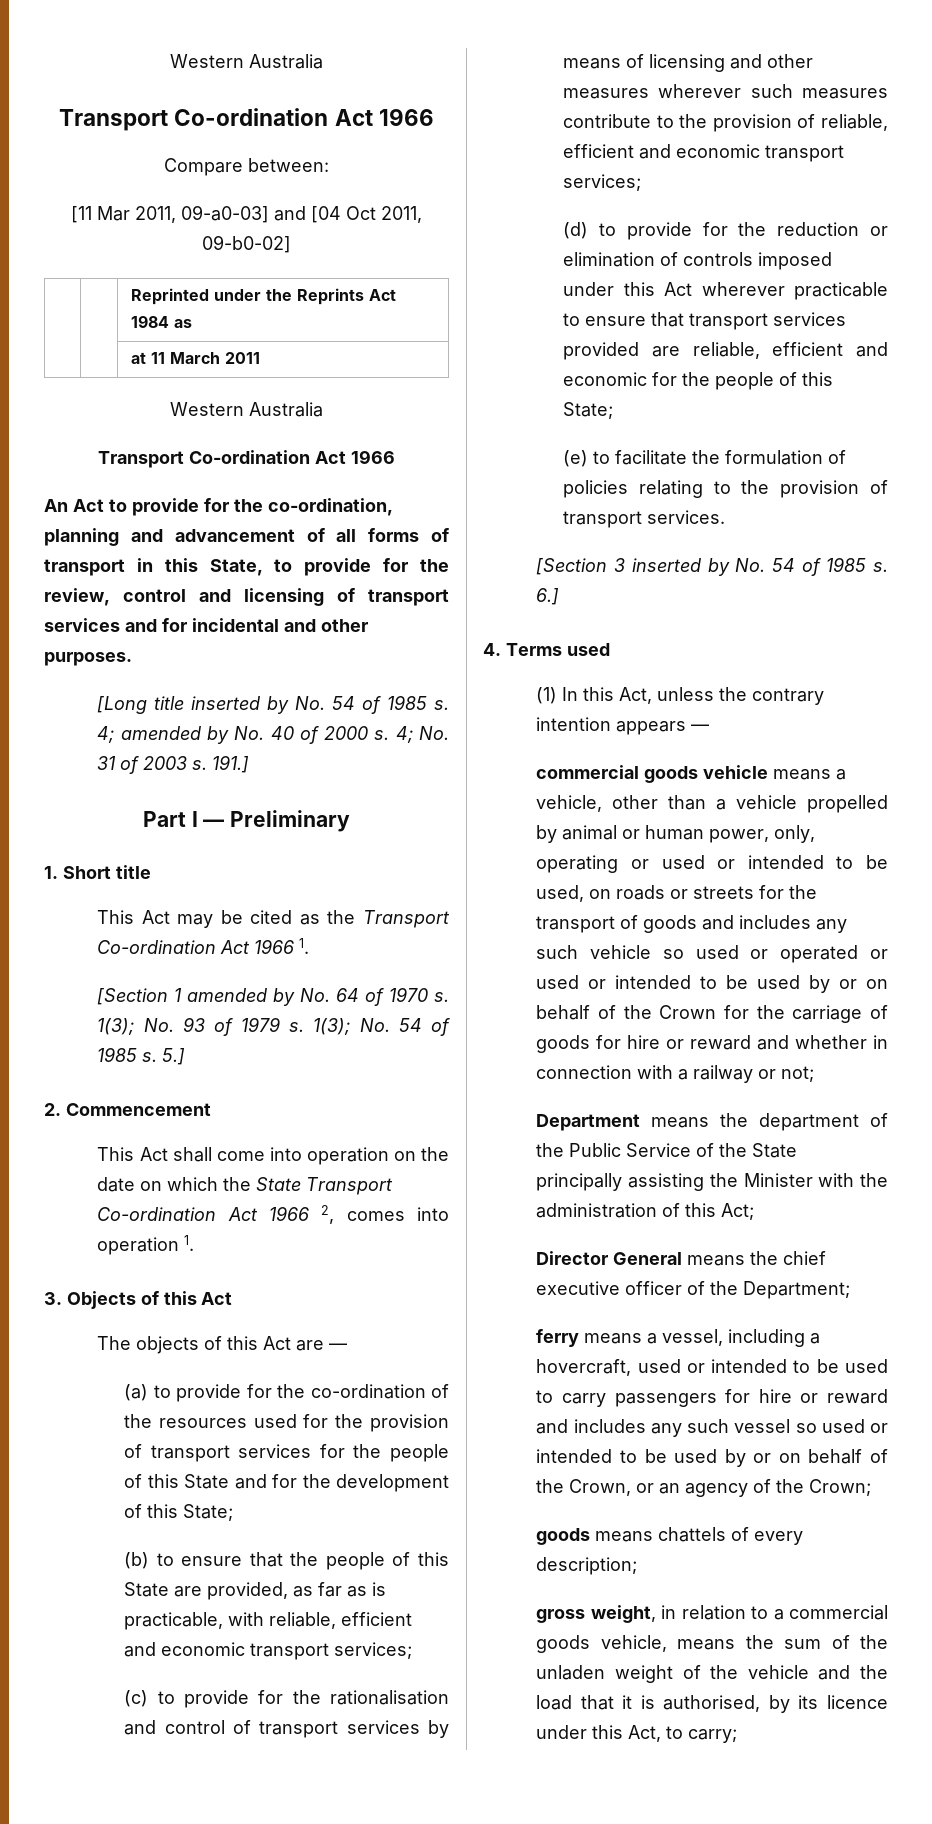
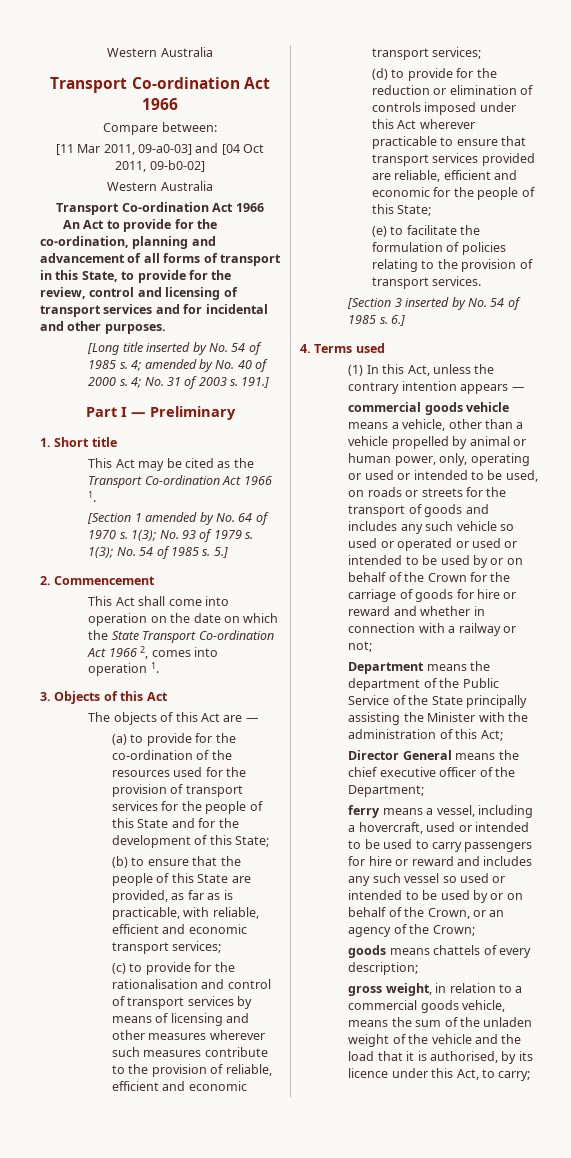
[130,288,396,305] [130,315,192,328] [130,352,260,364] // | | Reprinted under the Reprints Act 1984 as // | | at 11 March 2011 -> (205, 166) none

